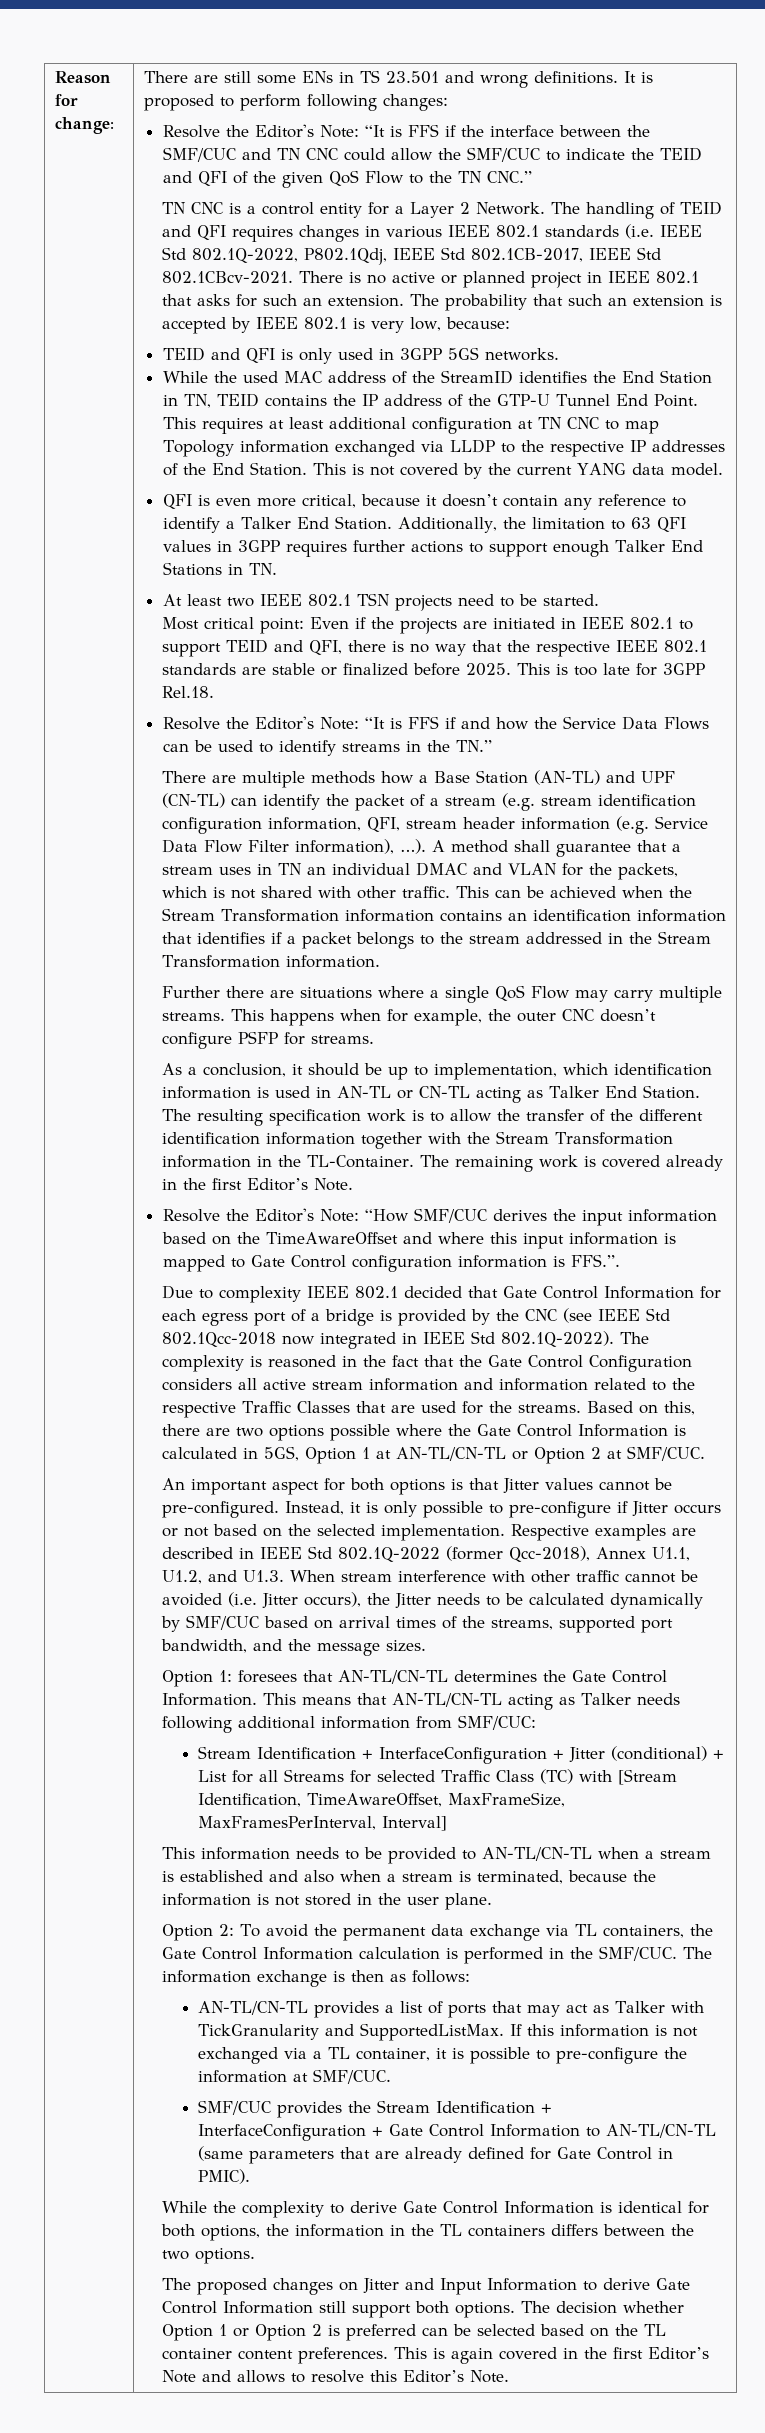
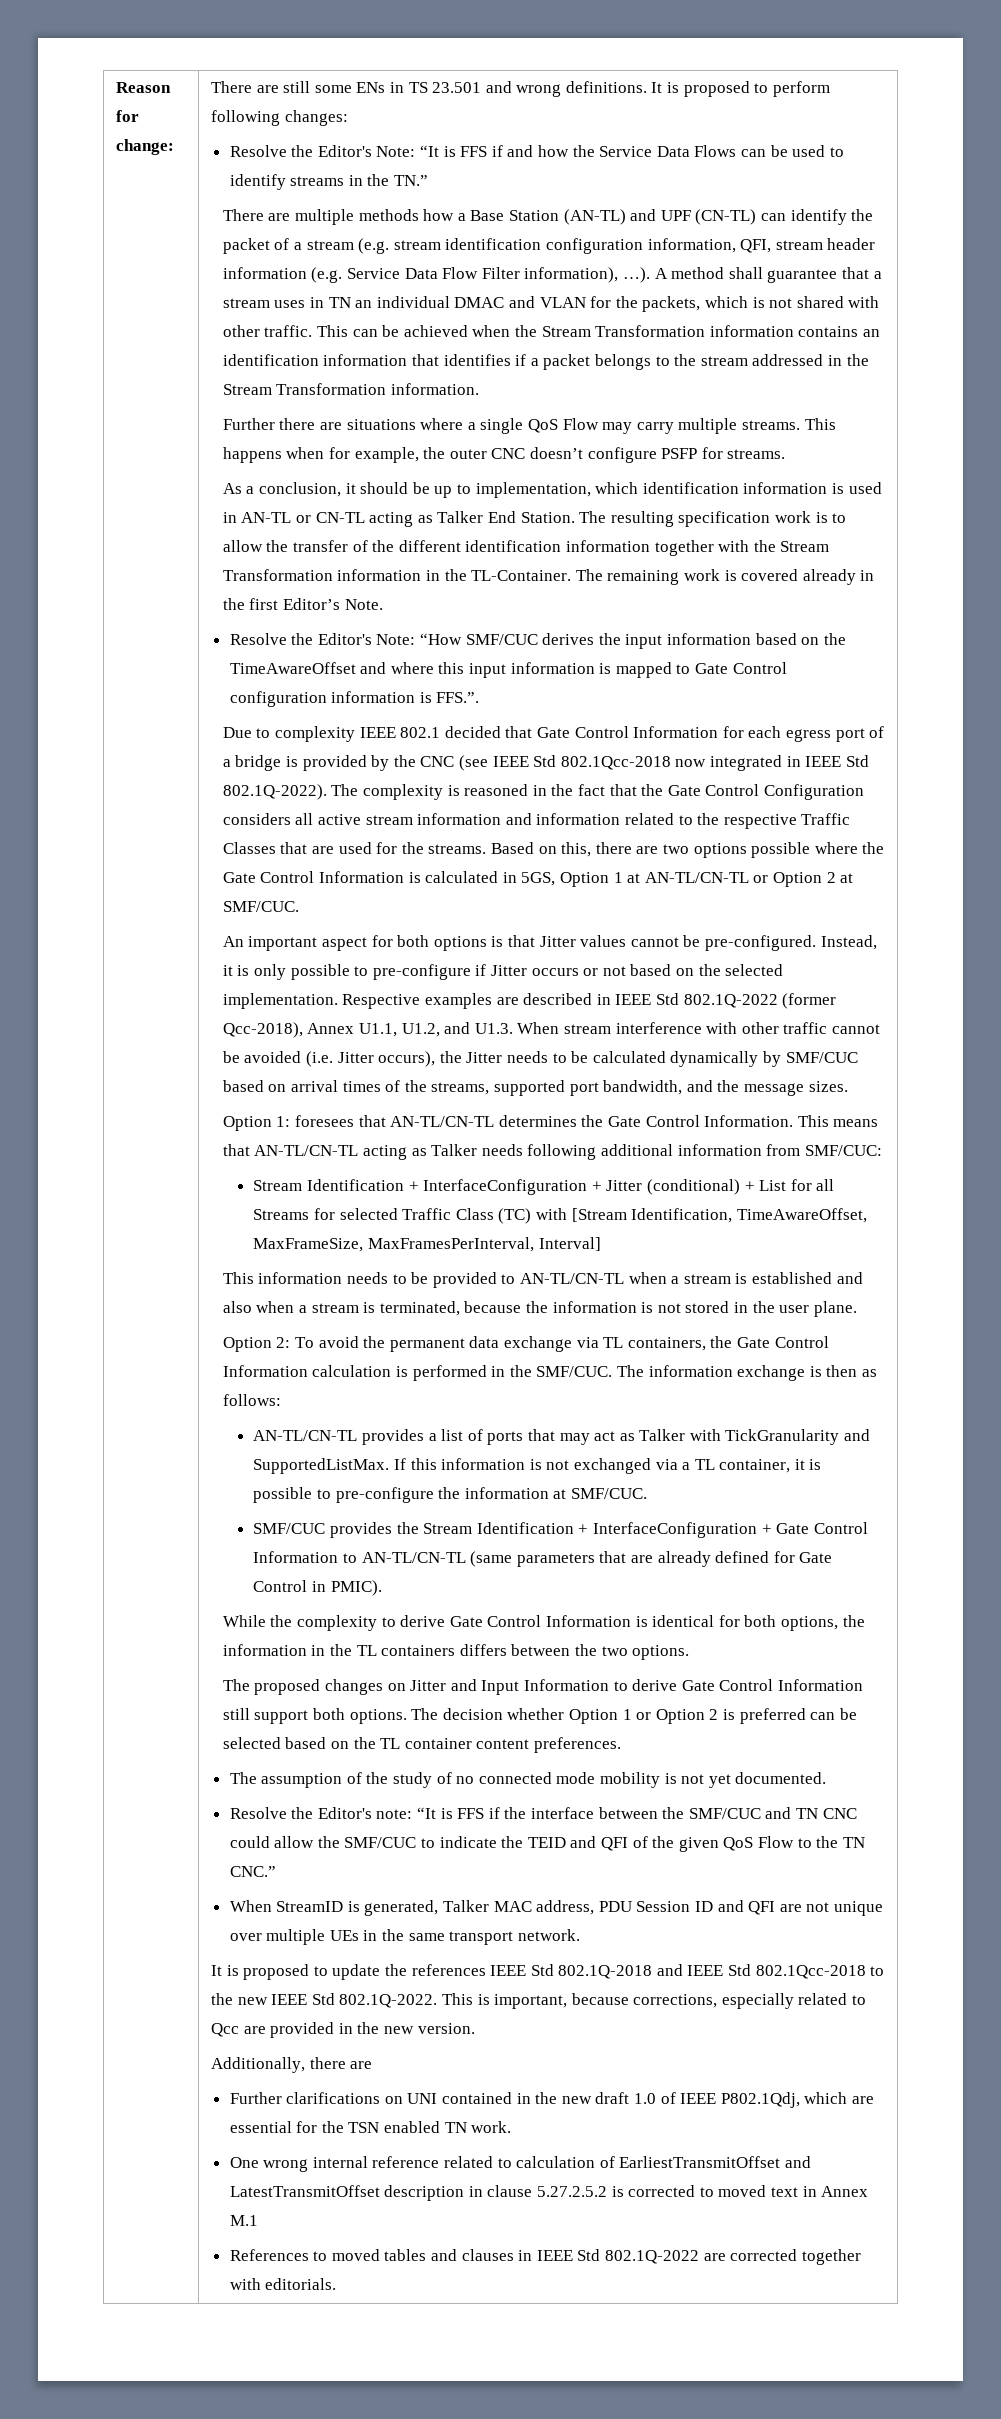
[162,124,650,138] [162,147,702,162] [162,170,532,188] [161,201,722,219] [161,224,702,242] [161,247,661,265] [161,271,699,288] [161,294,722,311] [161,317,510,334] [162,347,559,364] [162,370,712,384] [162,393,698,408] [162,417,659,434] [162,439,725,457] [162,462,723,479] [162,494,686,510] [162,516,686,533] [162,540,703,557] [162,562,277,576] [162,593,599,611] [161,617,693,634] [161,639,707,657] [161,663,705,676] [161,686,214,698] // Resolve the Editor's Note: “It is FFS if the interface between the SMF/CUC and TN CNC could allow the SMF/CUC to indicate the TEID and QFI of the given QoS Flow to the TN CNC.” // TN CNC is a control entity for a Layer 2 Network. The handling of TEID and QFI requires changes in various IEEE 802.1 standards (i.e. IEEE Std 802.1Q-2022, P802.1Qdj, IEEE Std 802.1CB-2017, IEEE Std 802.1CBcv-2021. There is no active or planned project in IEEE 802.1 that asks for such an extension. The probability that such an extension is accepted by IEEE 802.1 is very low, because: // TEID and QFI is only used in 3GPP 5GS networks. // While the used MAC address of the StreamID identifies the End Station in TN, TEID contains the IP address of the GTP-U Tunnel End Point. This requires at least additional configuration at TN CNC to map Topology information exchanged via LLDP to the respective IP addresses of the End Station. This is not covered by the current YANG data model. // QFI is even more critical, because it doesn’t contain any reference to identify a Talker End Station. Additionally, the limitation to 63 QFI values in 3GPP requires further actions to support enough Talker End Stations in TN. // At least two IEEE 802.1 TSN projects need to be started. // Most critical point: Even if the projects are initiated in IEEE 802.1 to support TEID and QFI, there is no way that the respective IEEE 802.1 standards are stable or finalized before 2025. This is too late for 3GPP Rel.18. -> (348, 118) none
[393,2347,709,2364] [161,2370,509,2383] This is again covered in the first Editor’s Note and allows to resolve this Editor’s Note. -> [229,1772,827,1788] [229,1807,857,1819] [229,1836,865,1852] [229,1866,276,1877] [229,1900,883,1916] [229,1929,580,1945] [210,1964,885,1980] [210,1993,867,2009] [210,2022,475,2038] [210,2057,373,2073] [229,2092,874,2108] [229,2121,512,2133] [229,2156,811,2172] [229,2185,869,2201] [229,2215,258,2226] [229,2249,861,2265] [229,2278,337,2290] // The assumption of the study of no connected mode mobility is not yet documented. // Resolve the Editor's note: “It is FFS if the interface between the SMF/CUC and TN CNC could allow the SMF/CUC to indicate the TEID and QFI of the given QoS Flow to the TN CNC.” // When StreamID is generated, Talker MAC address, PDU Session ID and QFI are not unique over multiple UEs in the same transport network. // It is proposed to update the references IEEE Std 802.1Q-2018 and IEEE Std 802.1Qcc-2018 to the new IEEE Std 802.1Q-2022. This is important, because corrections, especially related to Qcc are provided in the new version. // Additionally, there are // Further clarifications on UNI contained in the new draft 1.0 of IEEE P802.1Qdj, which are essential for the TSN enabled TN work. // One wrong internal reference related to calculation of EarliestTransmitOffset and LatestTransmitOffset description in clause 5.27.2.5.2 is corrected to moved text in Annex M.1 // References to moved tables and clauses in IEEE Std 802.1Q-2022 are corrected together with editorials.

